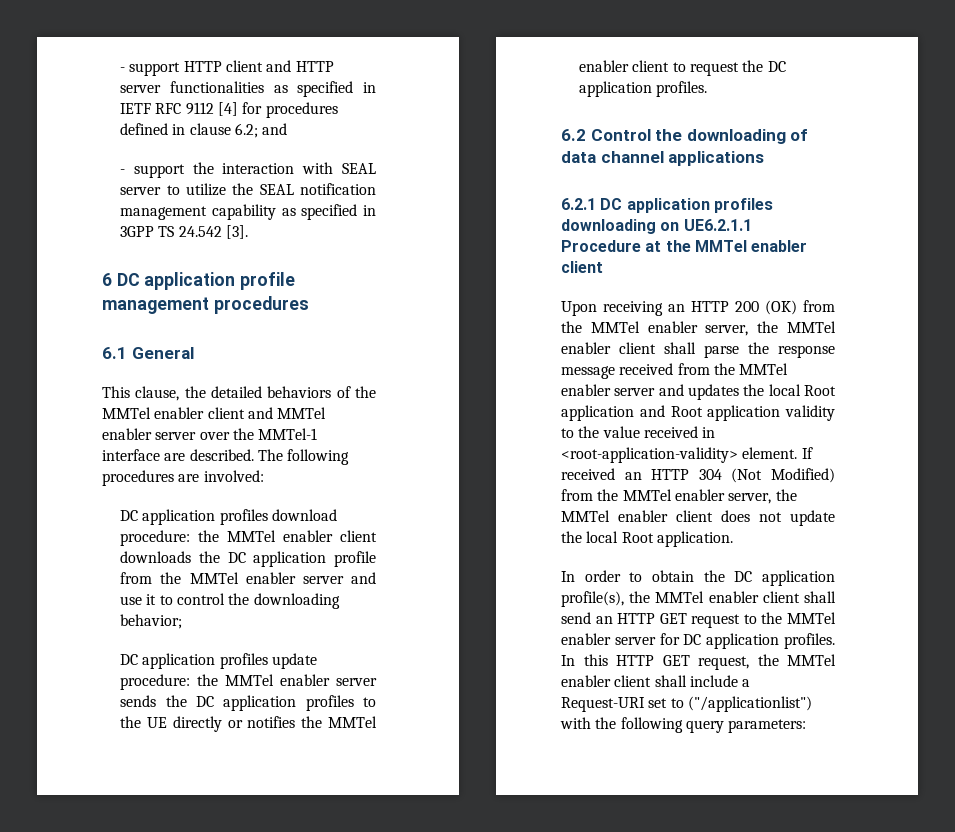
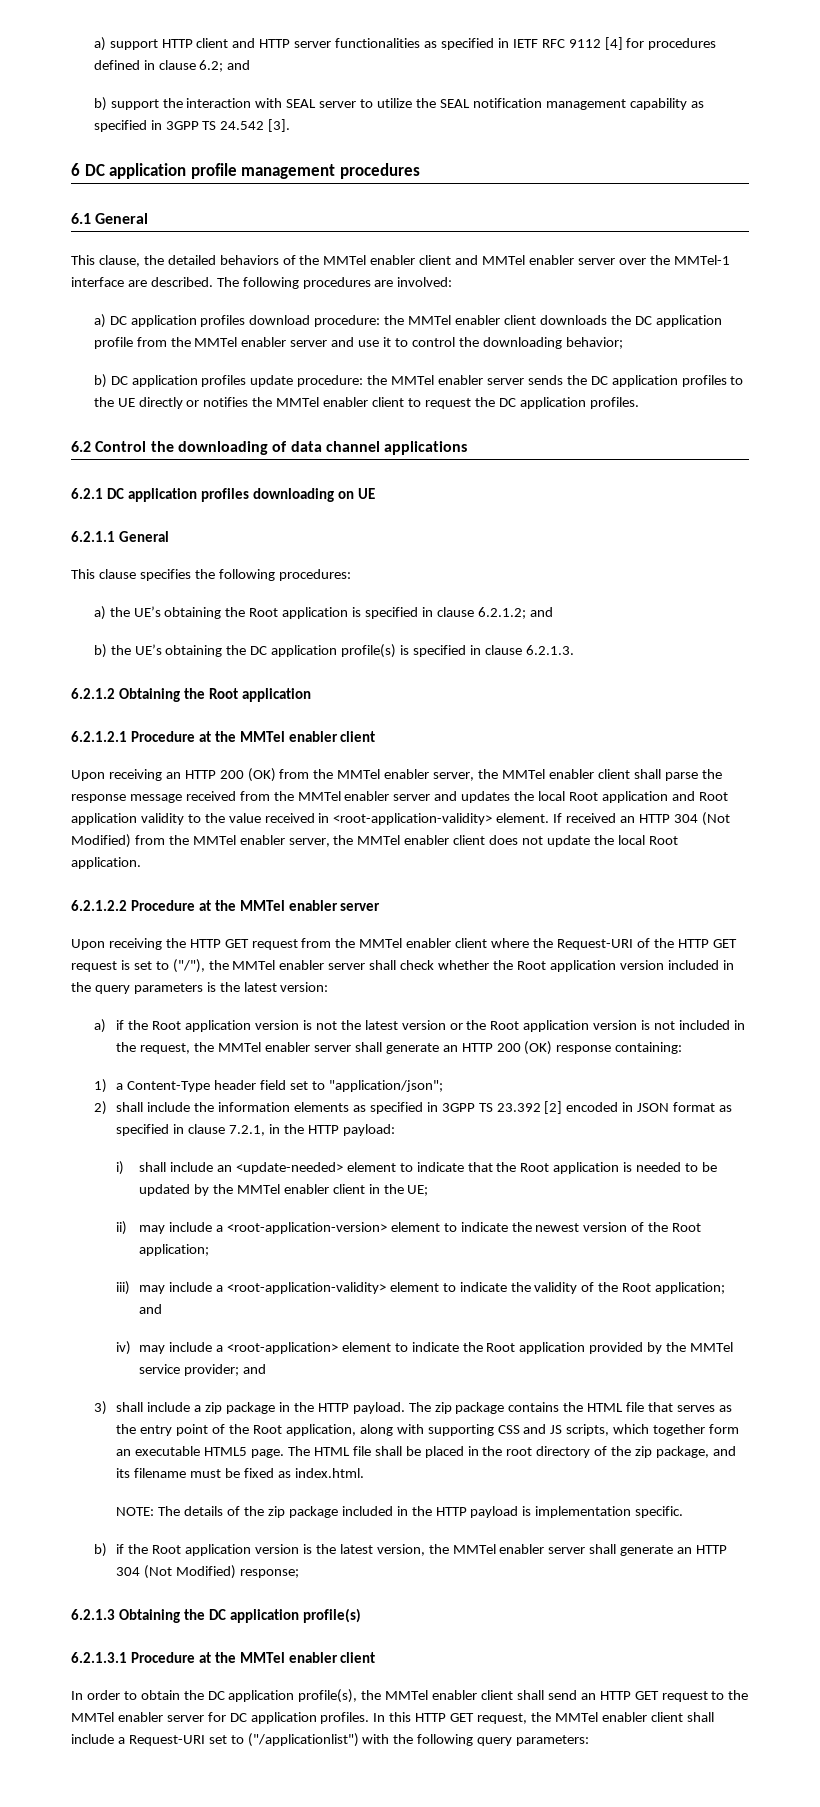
[120,67,126,72] - -> [93,37,106,51] a)
[120,169,126,174] - -> [93,97,107,111] b)
(264, 476) none -> [93,314,106,328] a)
(183, 621) none -> [93,374,107,388] b)
[683,219,752,231] UE6.2.1.1 -> [358,488,376,499] [71,531,169,542] [71,569,351,581] [93,606,553,620] [93,644,574,658] [71,688,311,702] [71,731,127,742] UE // 6.2.1.1 General // This clause specifies the following procedures: // a) the UE’s obtaining the Root application is specified in clause 6.2.1.2; and // b) the UE’s obtaining the DC application profile(s) is specified in clause 6.2.1.3. // 6.2.1.2 Obtaining the Root application // 6.2.1.2.1
(733, 539) none -> [71,900,381,911] [71,938,737,950] [71,959,734,973] [71,982,329,994] [93,1019,745,1033] [116,1041,683,1055] [93,1079,443,1093] [93,1101,733,1115] [116,1124,395,1136] [116,1161,717,1175] [139,1184,429,1196] [116,1221,702,1235] [139,1244,210,1256] [116,1281,726,1295] [139,1304,163,1314] [116,1341,734,1355] [139,1364,266,1376] [93,1401,732,1415] [116,1424,740,1436] [116,1446,736,1458] [116,1468,364,1478] [116,1506,684,1518] [93,1543,728,1557] [116,1565,300,1579] [71,1608,361,1623] [71,1652,376,1663] // 6.2.1.2.2 Procedure at the MMTel enabler server // Upon receiving the HTTP GET request from the MMTel enabler client where the Request-URI of the HTTP GET request is set to ("/"), the MMTel enabler server shall check whether the Root application version included in the query parameters is the latest version: // a) if the Root application version is not the latest version or the Root application version is not included in the request, the MMTel enabler server shall generate an HTTP 200 (OK) response containing: // 1) a Content-Type header field set to "application/json"; // 2) shall include the information elements as specified in 3GPP TS 23.392 [2] encoded in JSON format as specified in clause 7.2.1, in the HTTP payload: // i) shall include an <update-needed> element to indicate that the Root application is needed to be updated by the MMTel enabler client in the UE; // ii) may include a <root-application-version> element to indicate the newest version of the Root application; // iii) may include a <root-application-validity> element to indicate the validity of the Root application; and // iv) may include a <root-application> element to indicate the Root application provided by the MMTel service provider; and // 3) shall include a zip package in the HTTP payload. The zip package contains the HTML file that serves as the entry point of the Root application, along with supporting CSS and JS scripts, which together form an executable HTML5 page. The HTML file shall be placed in the root directory of the zip package, and its filename must be fixed as index.html. // NOTE: The details of the zip package included in the HTTP payload is implementation specific. // b) if the Root application version is the latest version, the MMTel enabler server shall generate an HTTP 304 (Not Modified) response; // 6.2.1.3 Obtaining the DC application profile(s) // 6.2.1.3.1 Procedure at the MMTel enabler client

